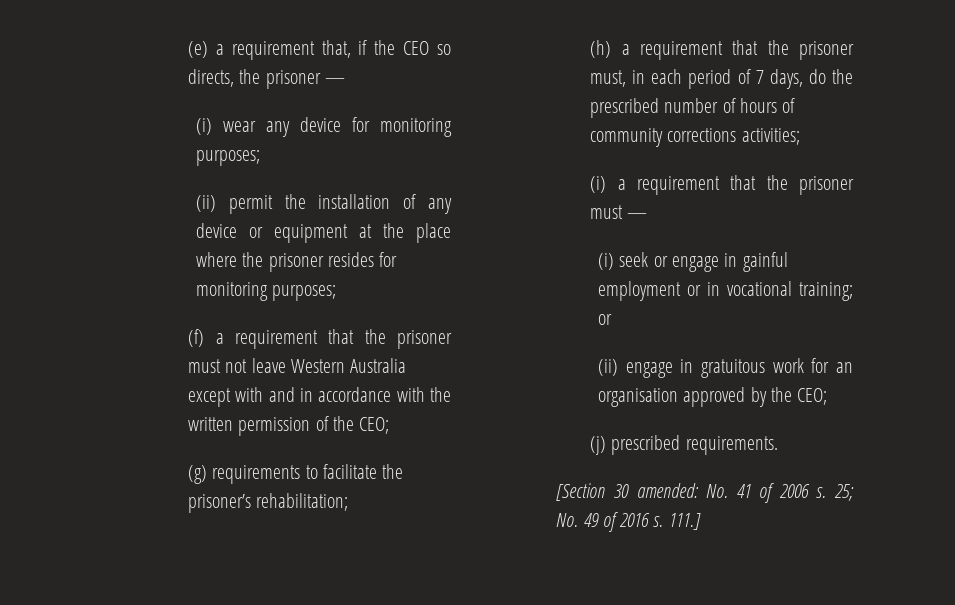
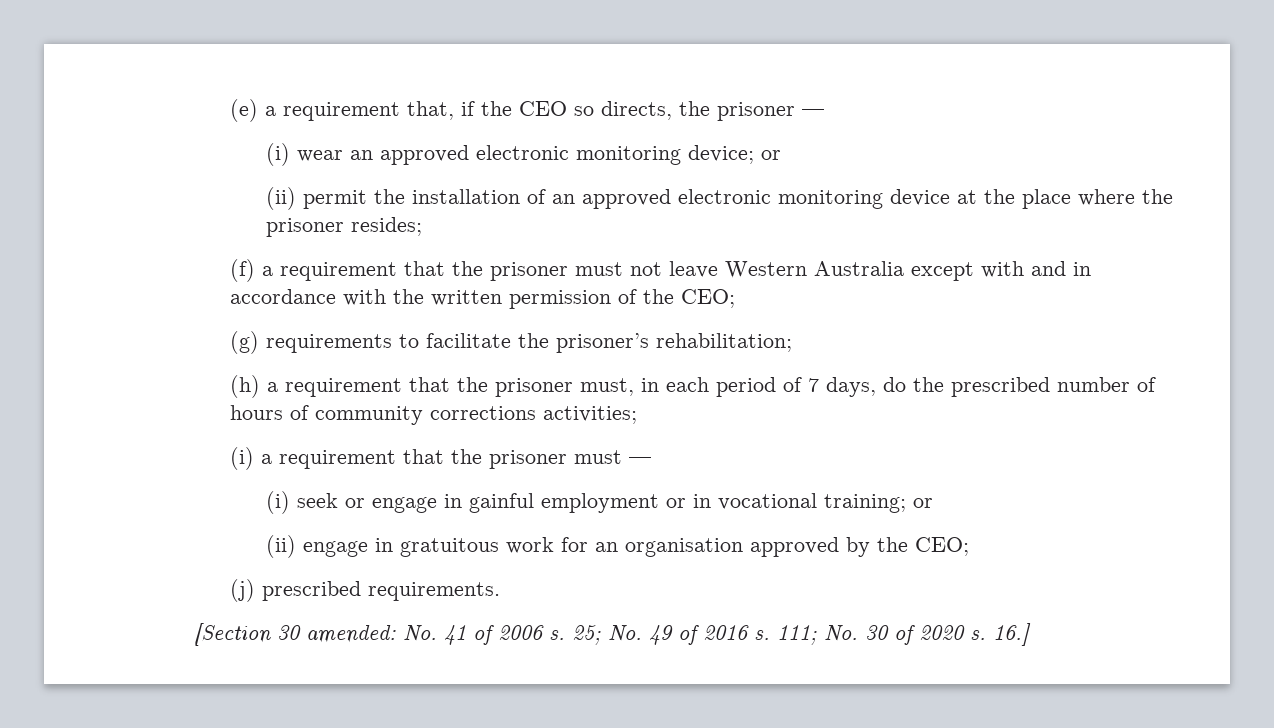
[266,117,452,137] [196,150,261,166] any device for monitoring purposes; -> [349,145,781,165] an approved electronic monitoring device; or
[427,198,452,214] [196,223,349,243] any device or equipment -> [551,189,950,209] an approved electronic monitoring device
[327,252,398,267] [196,282,337,301] resides for monitoring purposes; -> [350,217,422,236] resides;
[668,513,701,530] 111.] -> [776,623,1031,646] 111; No. 30 of 2020 s. 16.]

